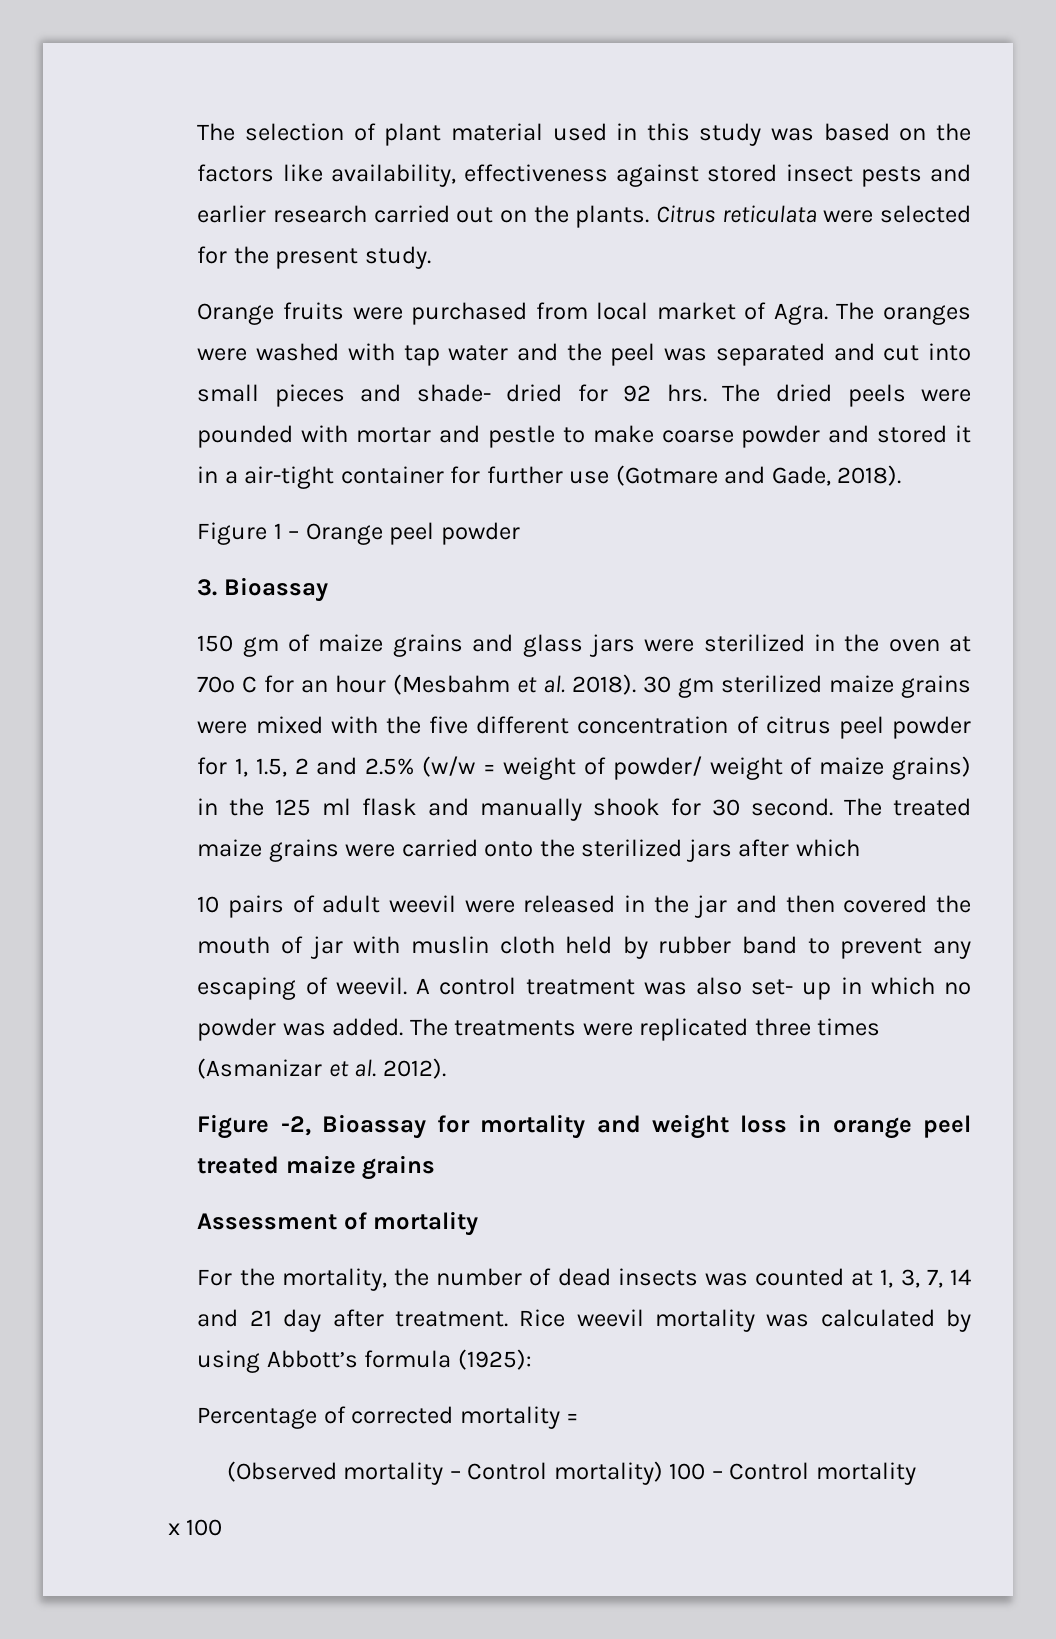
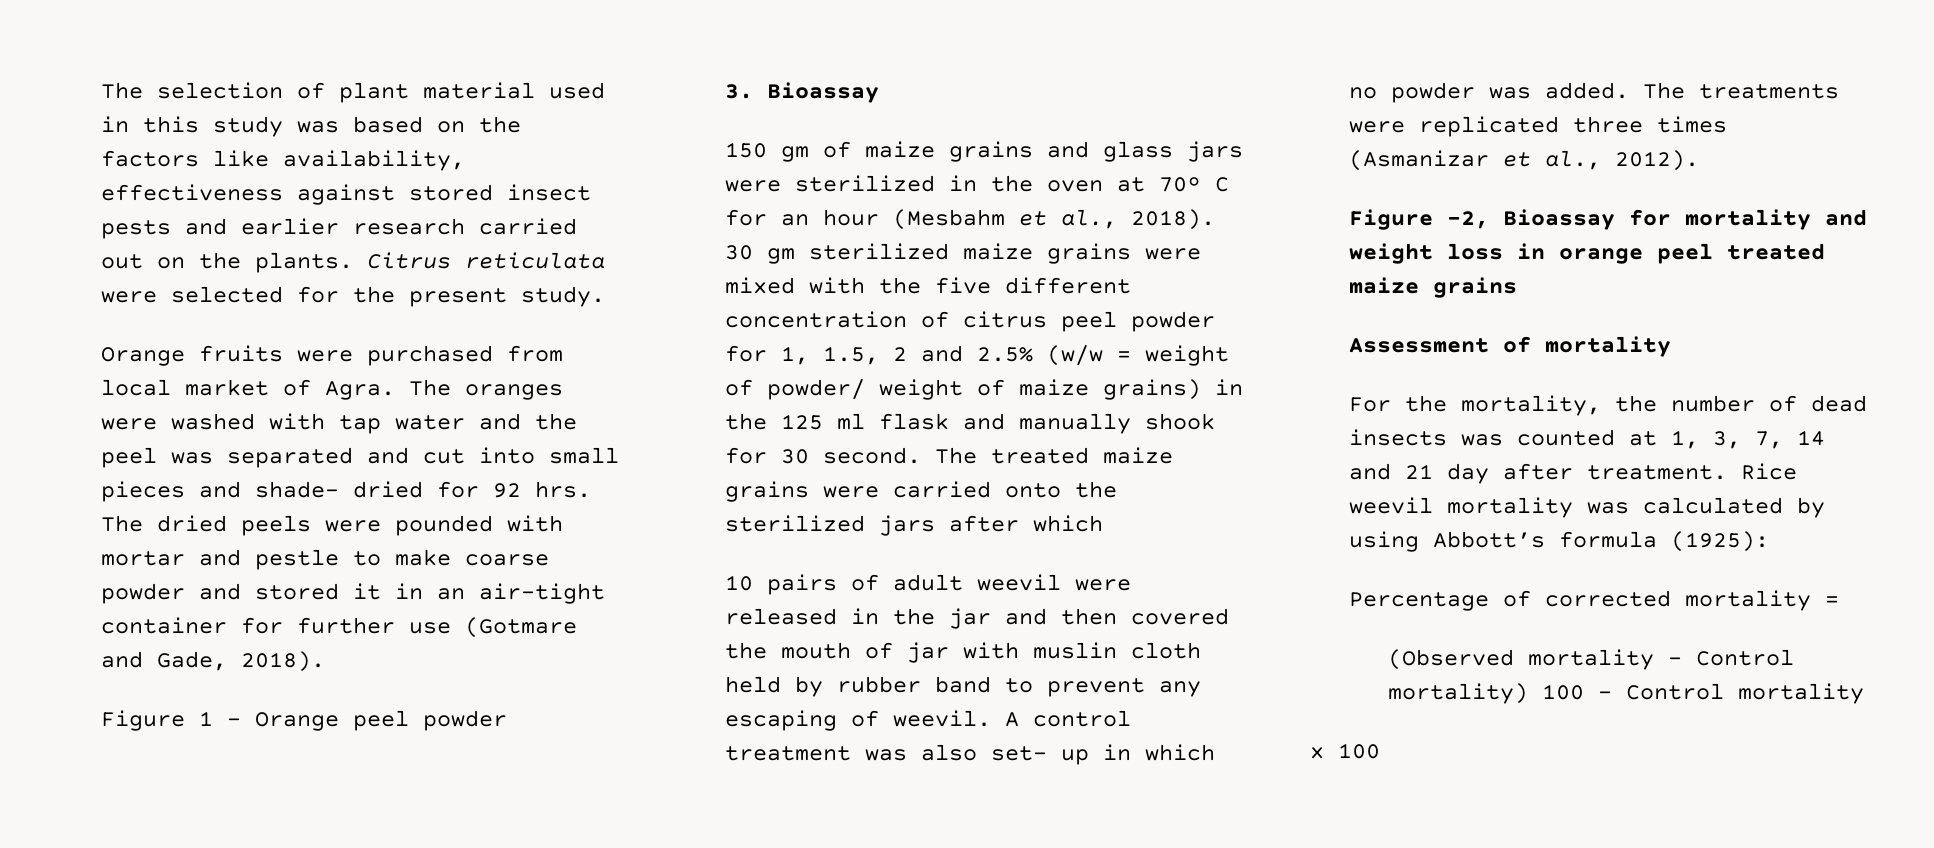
[224,471,238,484] a -> [436,588,465,600] an
[543,675,566,693] al. -> [1060,209,1117,229] al.,
[354,1059,377,1077] al. -> [1544,150,1601,170] al.,

